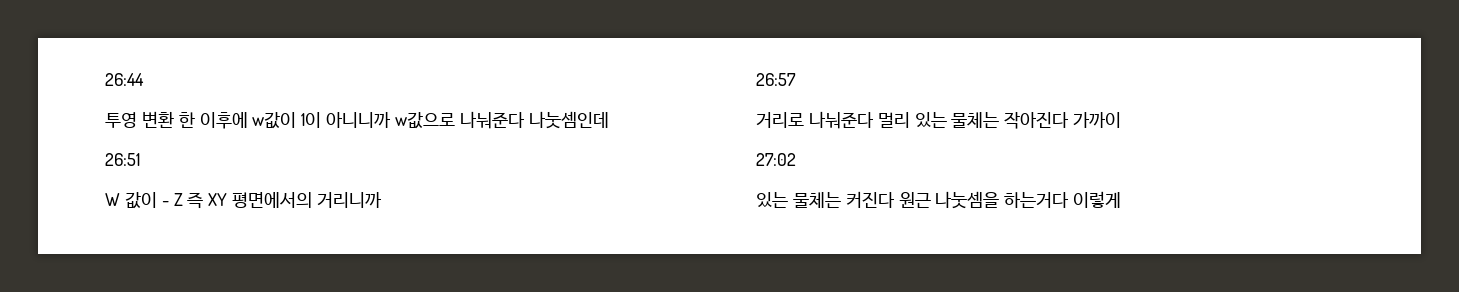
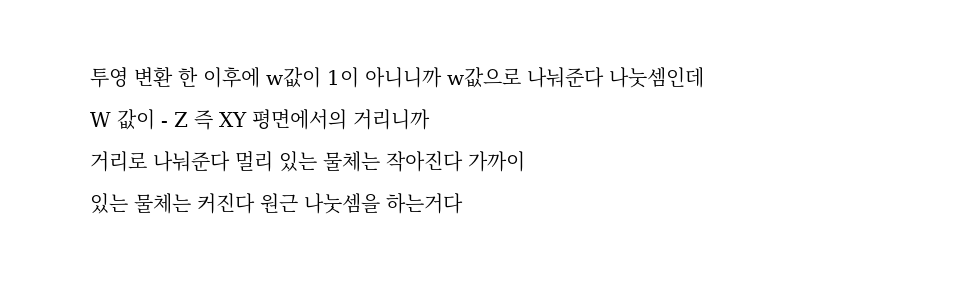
[105,73,144,86] 26:44 // -> (90, 77) none
[105,153,140,166] // 26:51 -> (704, 77) none
[756,73,796,86] // 26:57 -> (430, 119) none
[756,153,796,166] // 27:02 -> (525, 161) none
[1073,191,1122,208] 이렇게 -> (463, 203) none

